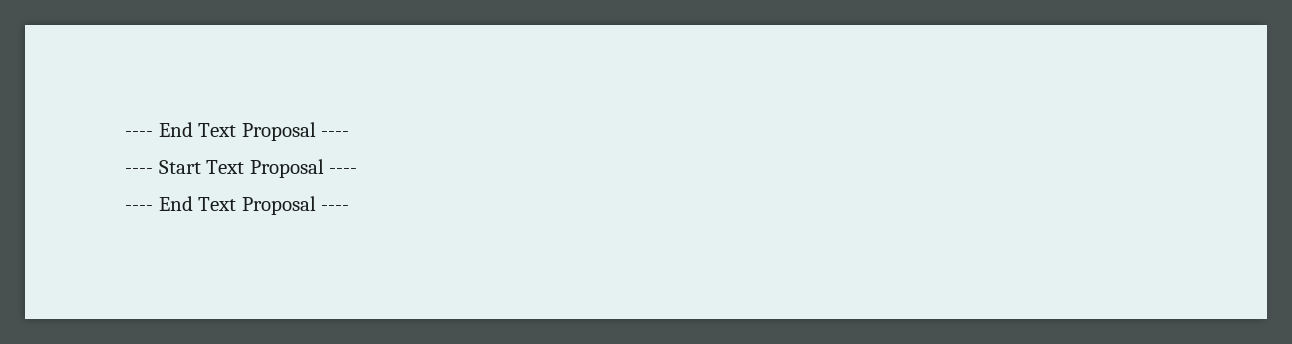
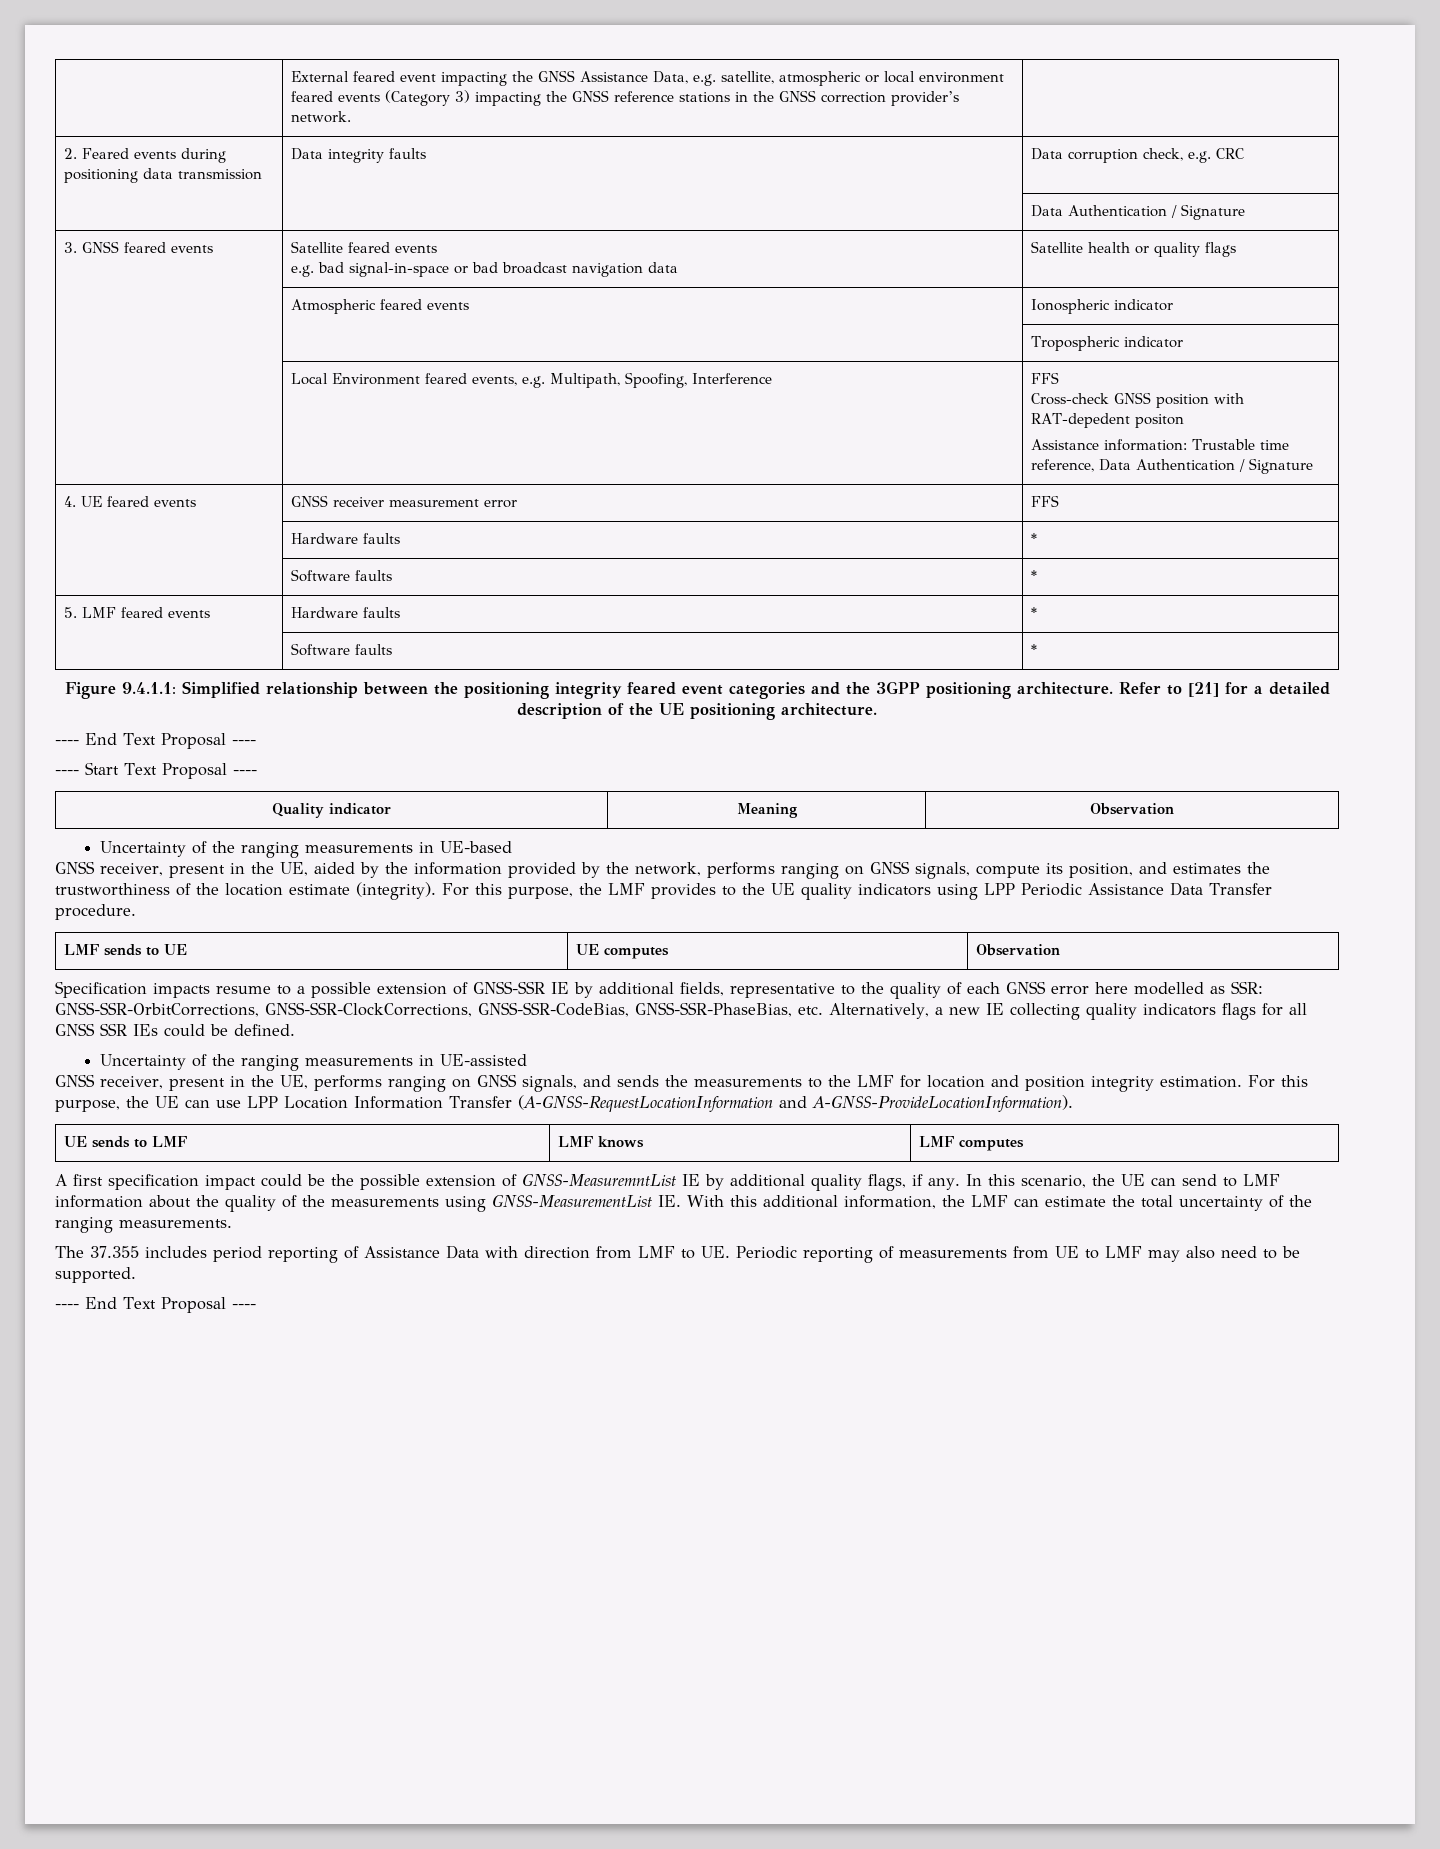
(125, 134) none -> [291,70,1005,86] [291,90,960,106] [291,111,352,123] [64,148,227,163] [64,168,263,183] [291,148,427,163] [1031,148,1245,163] [1031,204,1246,220] [64,241,214,253] [291,241,438,253] [291,262,679,277] [1031,241,1237,257] [291,299,470,314] [1031,299,1174,314] [1031,336,1184,351] [291,372,773,388] [1031,372,1060,384] [1031,392,1245,408] [1031,413,1185,428] [1031,439,1290,451] [1031,458,1314,474] [64,496,197,507] [291,495,518,508] [1031,495,1060,507] [291,533,401,544] [1031,533,1038,544] [291,569,393,582] [1031,570,1038,581] [64,607,211,618] [291,607,401,618] [1031,607,1038,618] [291,643,393,656] [1031,644,1038,655] [64,681,1330,699] [517,703,877,720] | External feared event impacting the GNSS Assistance Data, e.g. satellite, atmospheric or local environment feared events (Category 3) impacting the GNSS reference stations in the GNSS correction provider’s network. | // 2. Feared events during positioning data transmission | Data integrity faults | Data corruption check, e.g. CRC // | | Data Authentication / Signature // 3. GNSS feared events | Satellite feared events // e.g. bad signal-in-space or bad broadcast navigation data | Satellite health or quality flags // | Atmospheric feared events | Ionospheric indicator // | | Tropospheric indicator // | Local Environment feared events, e.g. Multipath, Spoofing, Interference | FFS // Cross-check GNSS position with RAT-depedent positon // Assistance information: Trustable time reference, Data Authentication / Signature // 4. UE feared events | GNSS receiver measurement error | FFS // | Hardware faults | * // | Software faults | * // 5. LMF feared events | Hardware faults | * // | Software faults | * // Figure 9.4.1.1: Simplified relationship between the positioning integrity feared event categories and the 3GPP positioning architecture. Refer to [21] for a detailed description of the UE positioning architecture. //
(358, 171) none -> [272,803,391,818] [736,803,798,818] [1090,803,1174,815] [99,841,512,858] [55,861,1270,879] [55,882,1272,900] [55,904,136,920] [64,944,188,956] [576,944,670,959] [976,944,1061,956] [55,981,1263,999] [55,1002,1307,1020] [55,1023,295,1037] [99,1054,527,1071] [55,1074,1308,1092] [55,1095,1073,1113] [64,1136,188,1148] [558,1136,645,1148] [919,1136,1025,1151] [55,1173,1280,1191] [55,1194,1312,1212] [55,1217,232,1233] [55,1245,1300,1263] [55,1267,136,1283] // Quality indicator | Meaning | Observation // Uncertainty of the ranging measurements in UE-based // GNSS receiver, present in the UE, aided by the information provided by the network, performs ranging on GNSS signals, compute its position, and estimates the trustworthiness of the location estimate (integrity). For this purpose, the LMF provides to the UE quality indicators using LPP Periodic Assistance Data Transfer procedure. // LMF sends to UE | UE computes | Observation // Specification impacts resume to a possible extension of GNSS-SSR IE by additional fields, representative to the quality of each GNSS error here modelled as SSR: GNSS-SSR-OrbitCorrections, GNSS-SSR-ClockCorrections, GNSS-SSR-CodeBias, GNSS-SSR-PhaseBias, etc. Alternatively, a new IE collecting quality indicators flags for all GNSS SSR IEs could be defined. // Uncertainty of the ranging measurements in UE-assisted // GNSS receiver, present in the UE, performs ranging on GNSS signals, and sends the measurements to the LMF for location and position integrity estimation. For this purpose, the UE can use LPP Location Information Transfer (A-GNSS-RequestLocationInformation and A-GNSS-ProvideLocationInformation). // UE sends to LMF | LMF knows | LMF computes // A first specification impact could be the possible extension of GNSS-MeasuremntList IE by additional quality flags, if any. In this scenario, the UE can send to LMF information about the quality of the measurements using GNSS-MeasurementList IE. With this additional information, the LMF can estimate the total uncertainty of the ranging measurements. // The 37.355 includes period reporting of Assistance Data with direction from LMF to UE. Periodic reporting of measurements from UE to LMF may also need to be supported.

